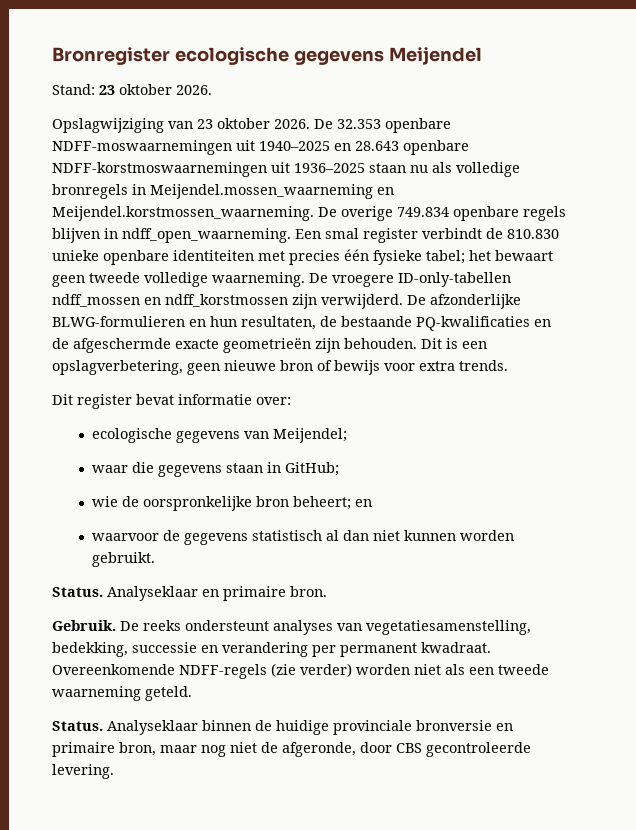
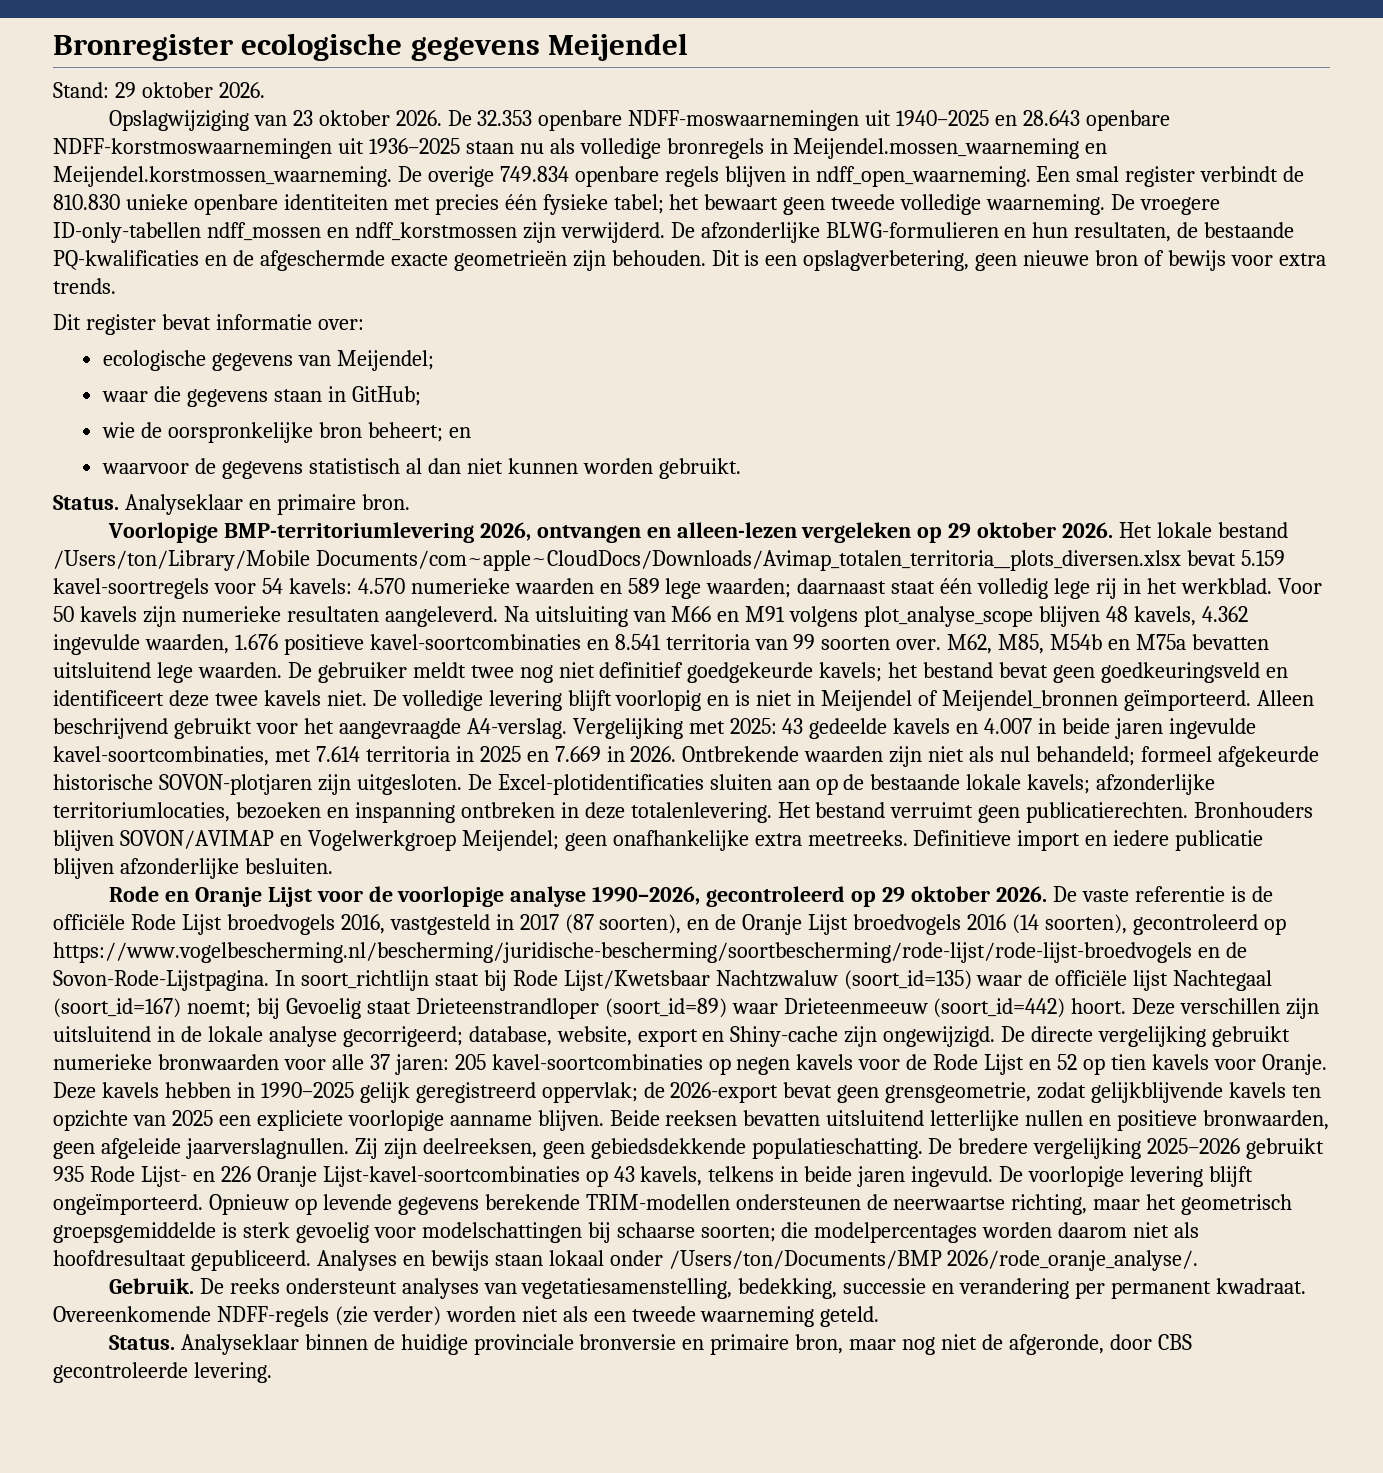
[99,85,115,95] 23 -> [114,82,136,98] 29
(327, 591) none -> [107,522,1289,543] [53,550,1285,571] [53,578,1322,599] [53,606,1248,627] [53,634,1269,655] [53,662,1288,683] [53,690,1314,711] [53,718,1256,739] [53,746,1319,767] [53,774,1216,795] [53,802,1314,823] [53,830,1264,851] [53,858,333,879] [108,886,1273,907] [53,914,1286,935] [53,942,1247,963] [53,970,1273,991] [53,998,1320,1019] [53,1026,1291,1047] [53,1054,1327,1075] [53,1082,1322,1103] [53,1110,1330,1131] [53,1138,1325,1159] [53,1166,1253,1187] [53,1194,1293,1215] [53,1222,1200,1243] [53,1250,1199,1271] // Voorlopige BMP-territoriumlevering 2026, ontvangen en alleen-lezen vergeleken op 29 oktober 2026. Het lokale bestand /Users/ton/Library/Mobile Documents/com~apple~CloudDocs/Downloads/Avimap_totalen_territoria__plots_diversen.xlsx bevat 5.159 kavel-soortregels voor 54 kavels: 4.570 numerieke waarden en 589 lege waarden; daarnaast staat één volledig lege rij in het werkblad. Voor 50 kavels zijn numerieke resultaten aangeleverd. Na uitsluiting van M66 en M91 volgens plot_analyse_scope blijven 48 kavels, 4.362 ingevulde waarden, 1.676 positieve kavel-soortcombinaties en 8.541 territoria van 99 soorten over. M62, M85, M54b en M75a bevatten uitsluitend lege waarden. De gebruiker meldt twee nog niet definitief goedgekeurde kavels; het bestand bevat geen goedkeuringsveld en identificeert deze twee kavels niet. De volledige levering blijft voorlopig en is niet in Meijendel of Meijendel_bronnen geïmporteerd. Alleen beschrijvend gebruikt voor het aangevraagde A4-verslag. Vergelijking met 2025: 43 gedeelde kavels en 4.007 in beide jaren ingevulde kavel-soortcombinaties, met 7.614 territoria in 2025 en 7.669 in 2026. Ontbrekende waarden zijn niet als nul behandeld; formeel afgekeurde historische SOVON-plotjaren zijn uitgesloten. De Excel-plotidentificaties sluiten aan op de bestaande lokale kavels; afzonderlijke territoriumlocaties, bezoeken en inspanning ontbreken in deze totalenlevering. Het bestand verruimt geen publicatierechten. Bronhouders blijven SOVON/AVIMAP en Vogelwerkgroep Meijendel; geen onafhankelijke extra meetreeks. Definitieve import en iedere publicatie blijven afzonderlijke besluiten. // Rode en Oranje Lijst voor de voorlopige analyse 1990–2026, gecontroleerd op 29 oktober 2026. De vaste referentie is de officiële Rode Lijst broedvogels 2016, vastgesteld in 2017 (87 soorten), en de Oranje Lijst broedvogels 2016 (14 soorten), gecontroleerd op https://www.vogelbescherming.nl/bescherming/juridische-bescherming/soortbescherming/rode-lijst/rode-lijst-broedvogels en de Sovon-Rode-Lijstpagina. In soort_richtlijn staat bij Rode Lijst/Kwetsbaar Nachtzwaluw (soort_id=135) waar de officiële lijst Nachtegaal (soort_id=167) noemt; bij Gevoelig staat Drieteenstrandloper (soort_id=89) waar Drieteenmeeuw (soort_id=442) hoort. Deze verschillen zijn uitsluitend in de lokale analyse gecorrigeerd; database, website, export en Shiny-cache zijn ongewijzigd. De directe vergelijking gebruikt numerieke bronwaarden voor alle 37 jaren: 205 kavel-soortcombinaties op negen kavels voor de Rode Lijst en 52 op tien kavels voor Oranje. Deze kavels hebben in 1990–2025 gelijk geregistreerd oppervlak; de 2026-export bevat geen grensgeometrie, zodat gelijkblijvende kavels ten opzichte van 2025 een expliciete voorlopige aanname blijven. Beide reeksen bevatten uitsluitend letterlijke nullen en positieve bronwaarden, geen afgeleide jaarverslagnullen. Zij zijn deelreeksen, geen gebiedsdekkende populatieschatting. De bredere vergelijking 2025–2026 gebruikt 935 Rode Lijst- en 226 Oranje Lijst-kavel-soortcombinaties op 43 kavels, telkens in beide jaren ingevuld. De voorlopige levering blijft ongeïmporteerd. Opnieuw op levende gegevens berekende TRIM-modellen ondersteunen de neerwaartse richting, maar het geometrisch groepsgemiddelde is sterk gevoelig voor modelschattingen bij schaarse soorten; die modelpercentages worden daarom niet als hoofdresultaat gepubliceerd. Analyses en bewijs staan lokaal onder /Users/ton/Documents/BMP 2026/rode_oranje_analyse/.

